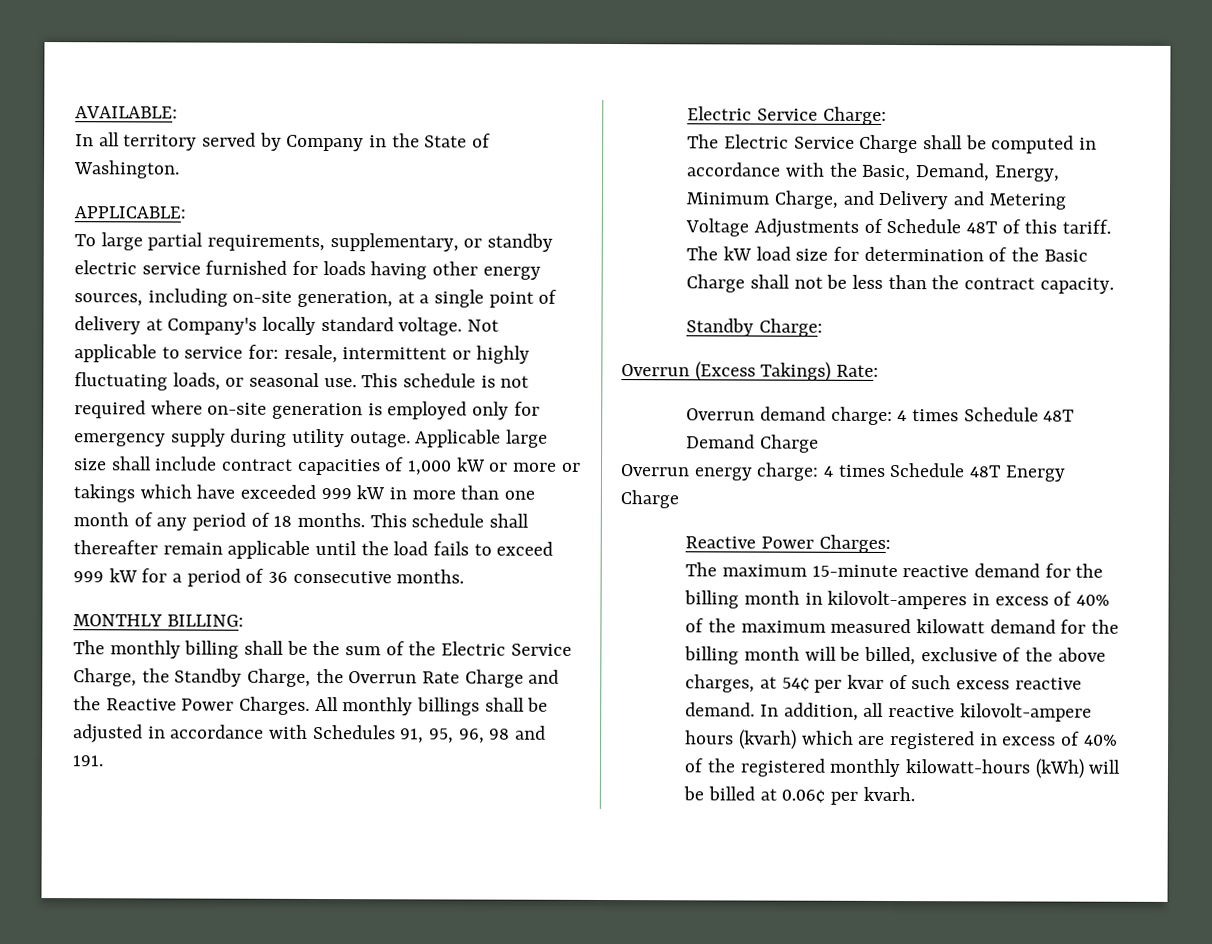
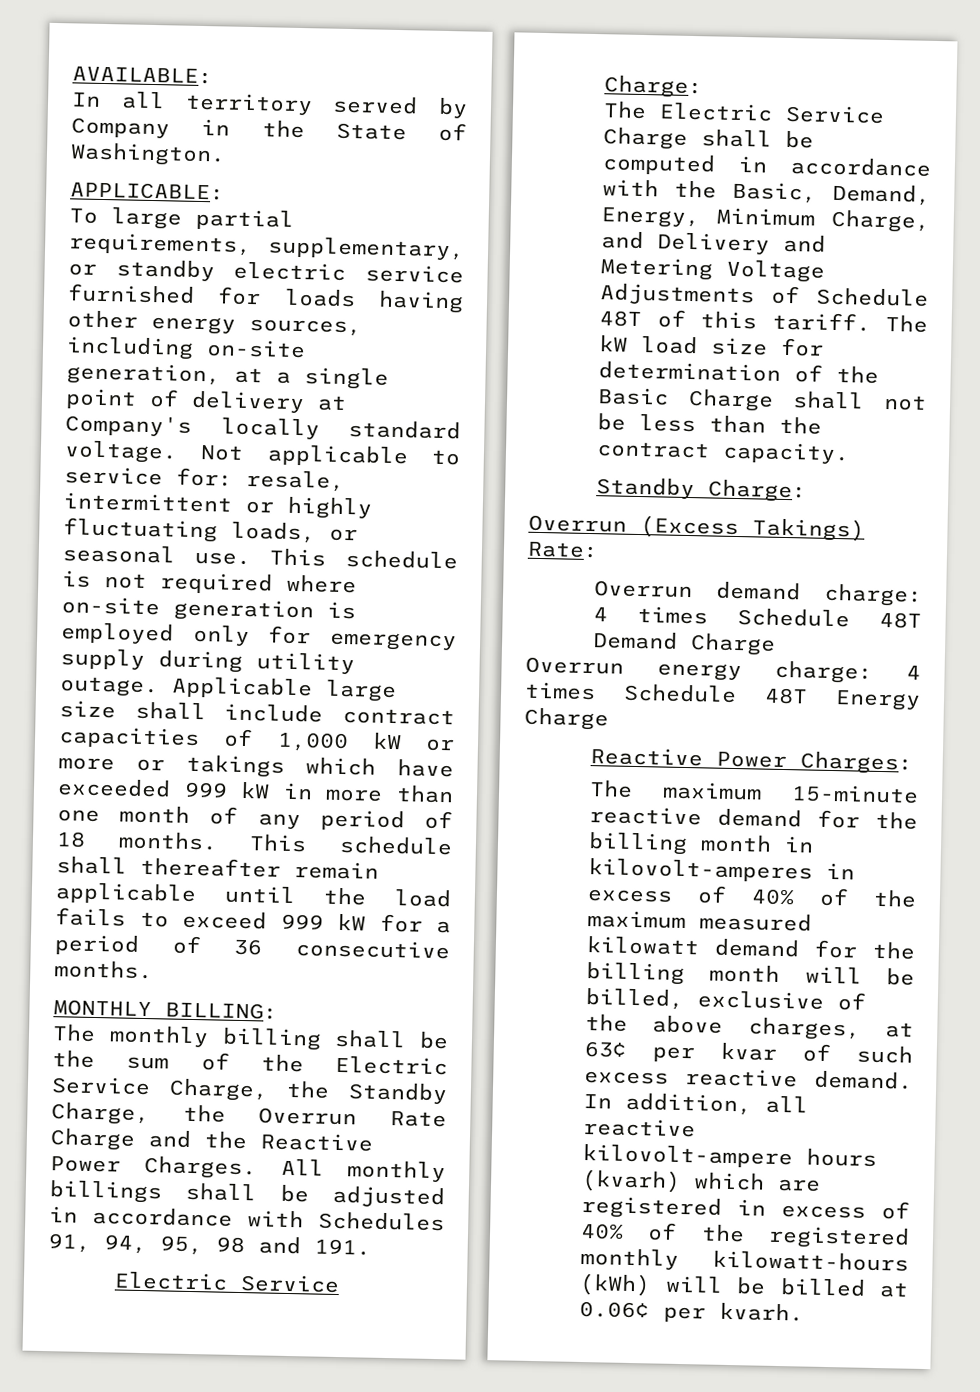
[429,728,485,744] 95, 96, -> [104,1234,203,1256] 94, 95,
[781,677,810,691] 54¢ -> [584,1041,628,1058] 63¢

